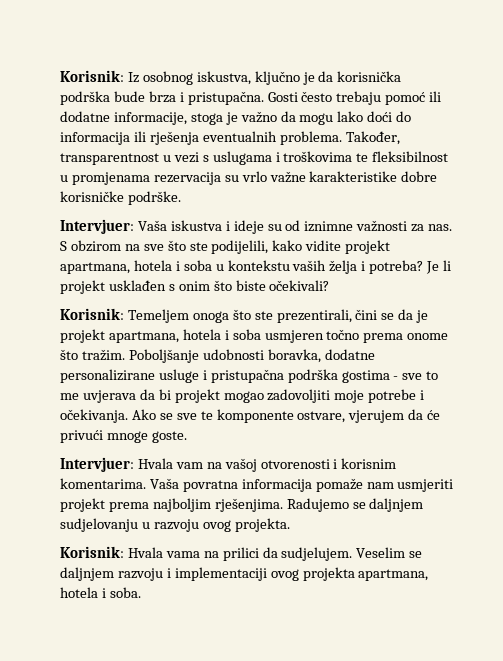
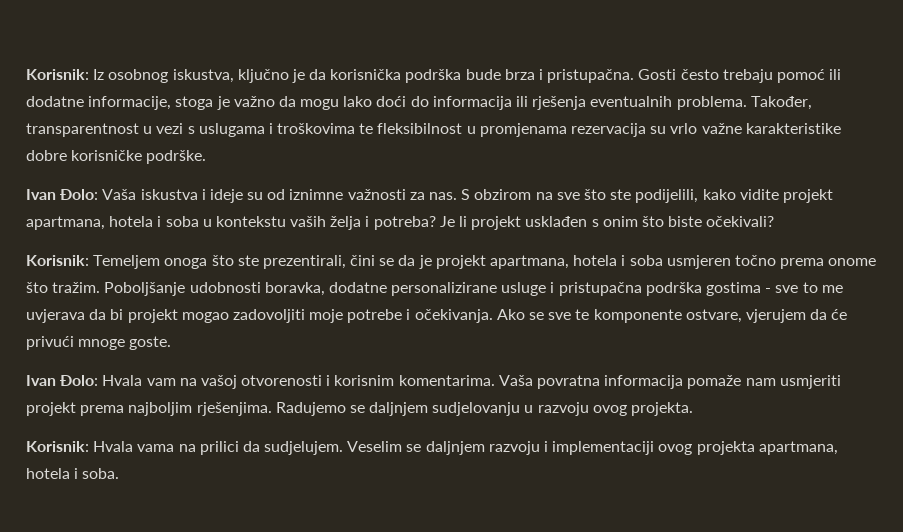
[60,219,134,234] Intervjuer: -> [26,189,99,200] Ivan Đolo:
[60,457,134,472] Intervjuer: -> [26,375,99,386] Ivan Đolo:

